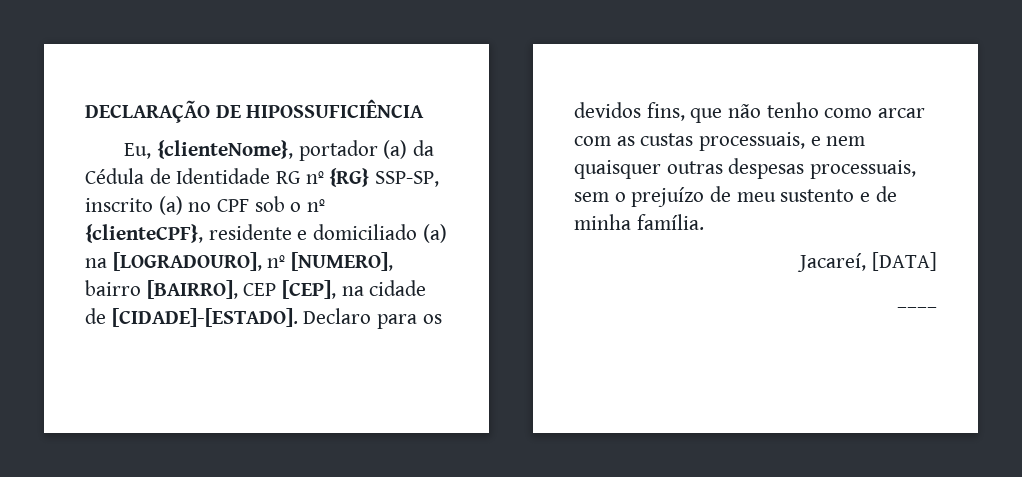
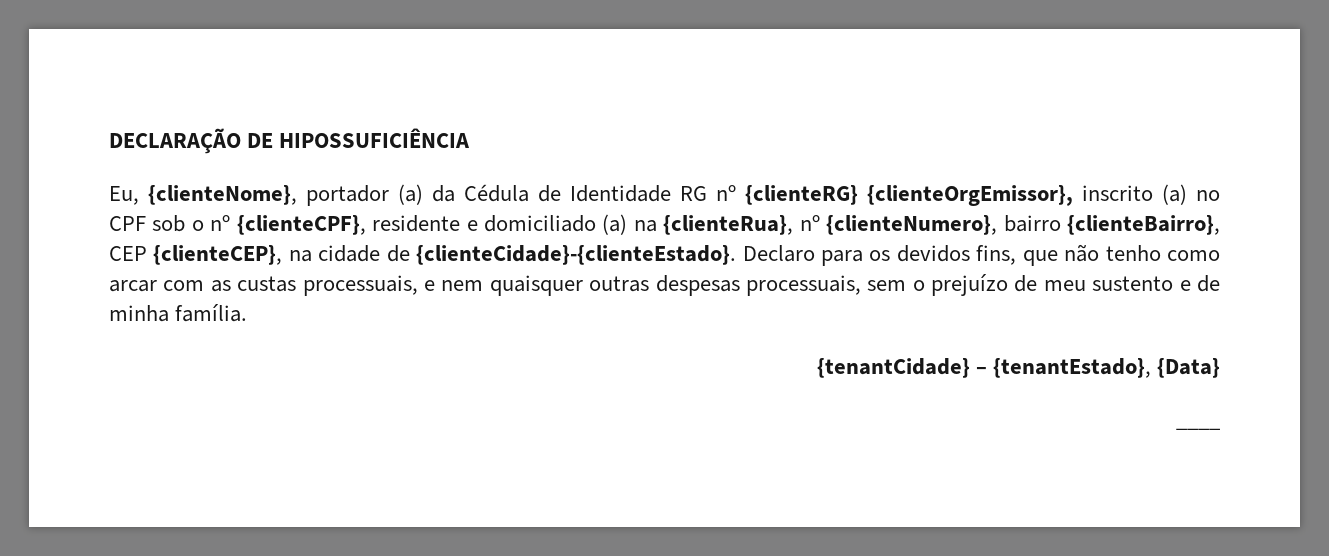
[329,168,440,187] {RG} SSP-SP, -> [745,185,1073,206] {clienteRG} {clienteOrgEmissor},
[112,252,394,271] [85,280,337,299] [LOGRADOURO], nº [NUMERO], bairro [BAIRRO], CEP [CEP], -> [663,215,1221,235] [109,245,283,265] {clienteRua}, nº {clienteNumero}, bairro {clienteBairro}, CEP {clienteCEP},
[111,308,298,327] [CIDADE]-[ESTADO]. -> [416,245,737,265] {clienteCidade}-{clienteEstado}.
[797,252,937,272] Jacareí, [DATA] -> [816,358,1221,378] {tenantCidade} – {tenantEstado}, {Data}

